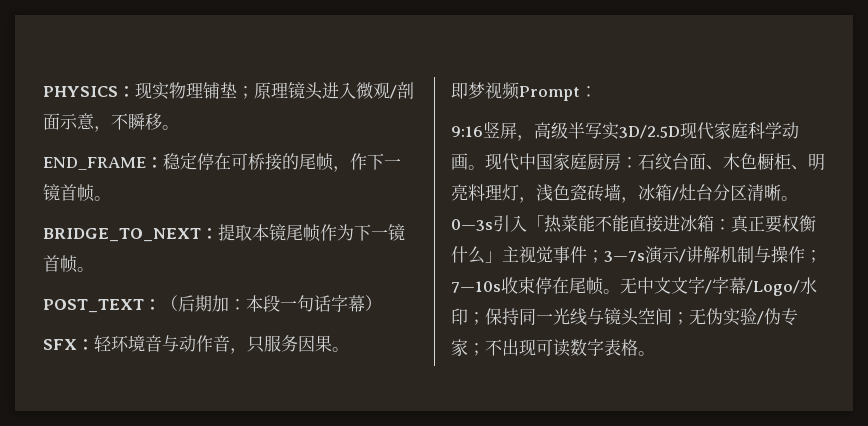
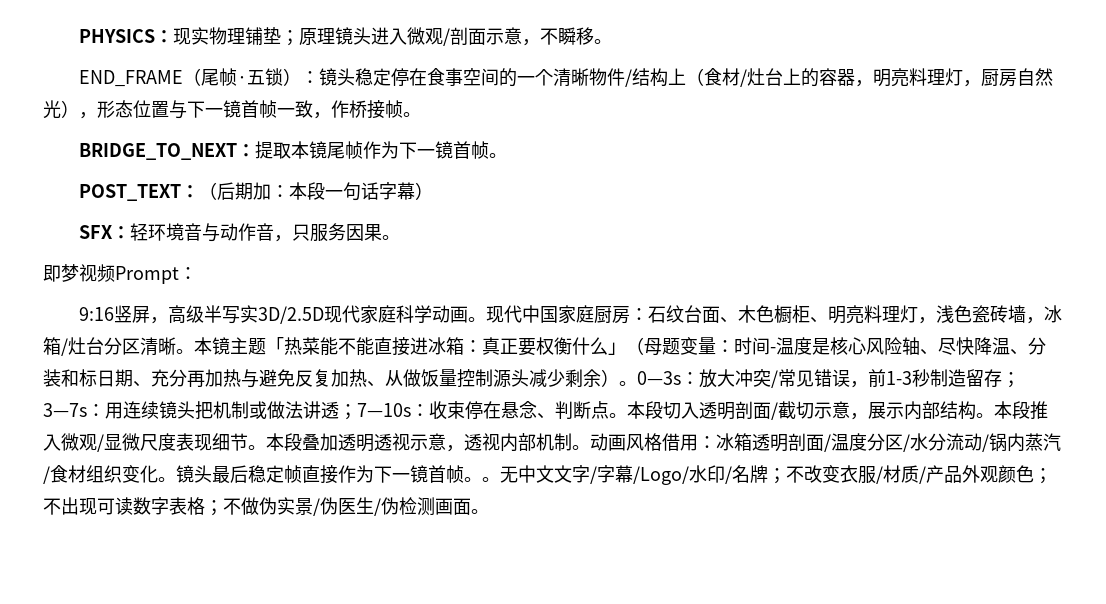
[146,153,401,172] [43,183,77,201] ：稳定停在可桥接的尾帧，作下一镜首 -> [183,68,1054,87] [43,100,385,119] （尾帧·五锁）：镜头稳定停在食事空间的一个清晰物件/结构上（食材/灶台上的容器，明亮料理灯，厨房自然光），形态位置与下一镜首帧一致，作桥接
[451,215,527,232] 0—3s引入 -> [194,337,266,355] 本镜主题
[502,246,822,264] [451,277,604,295] 主视觉事件；3—7s演示/讲解机制与操作；7—10s收束停在尾帧 -> [626,337,1046,356] [43,369,1020,388] [43,401,1048,420] [43,433,1061,452] [43,465,482,484] （母题变量：时间-温度是核心风险轴、尽快降温、分装和标日期、充分再加热与避免反复加热、从做饭量控制源头减少剩余）。0—3s：放大冲突/常见错误，前1-3秒制造留存；3—7s：用连续镜头把机制或做法讲透；7—10s：收束停在悬念、判断点。本段切入透明剖面/截切示意，展示内部结构。本段推入微观/显微尺度表现细节。本段叠加透明透视示意，透视内部机制。动画风格借用：冰箱透明剖面/温度分区/水分流动/锅内蒸汽/食材组织变化。镜头最后稳定帧直接作为下一镜首帧。
[468,307,798,326] [451,339,468,357] ；保持同一光线与镜头空间；无伪实验/伪专家 -> [725,465,1034,484] /名牌；不改变衣服/材质/产品外观颜色
(638, 347) none -> [205,497,471,516] ；不做伪实景/伪医生/伪检测画面

